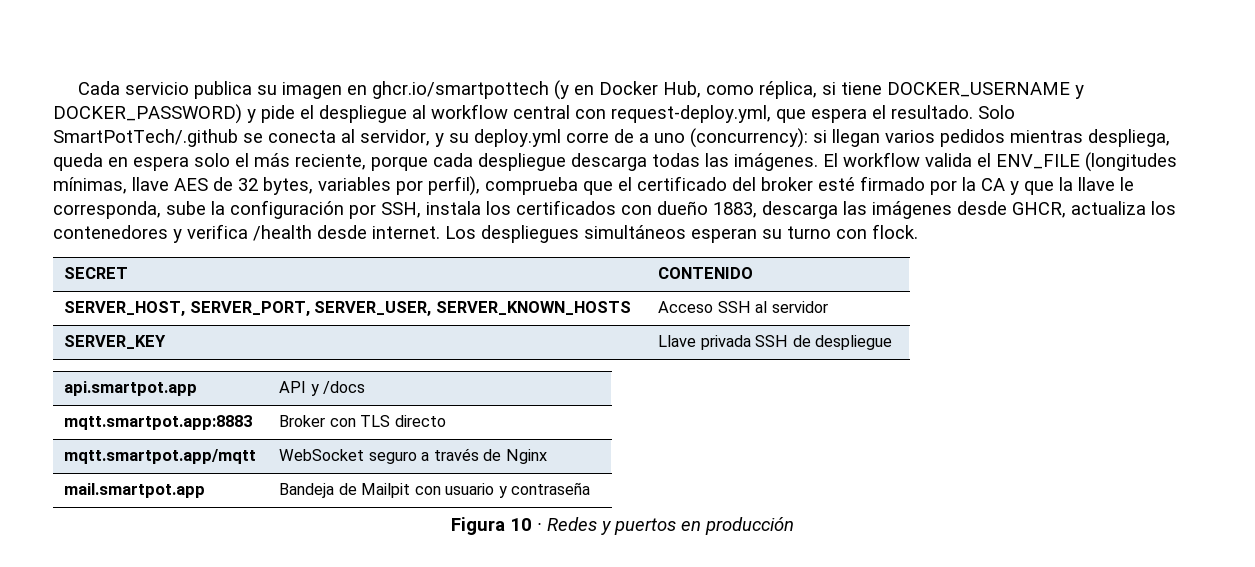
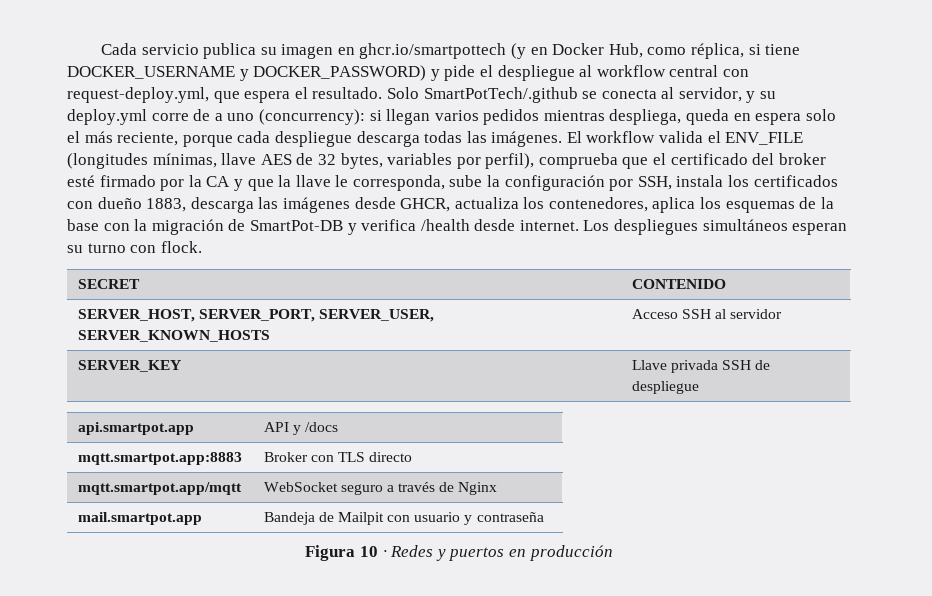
[53,225,168,239] contenedores -> [548,197,834,213] [67,219,343,235] contenedores, aplica los esquemas de la base con la migración de SmartPot-DB

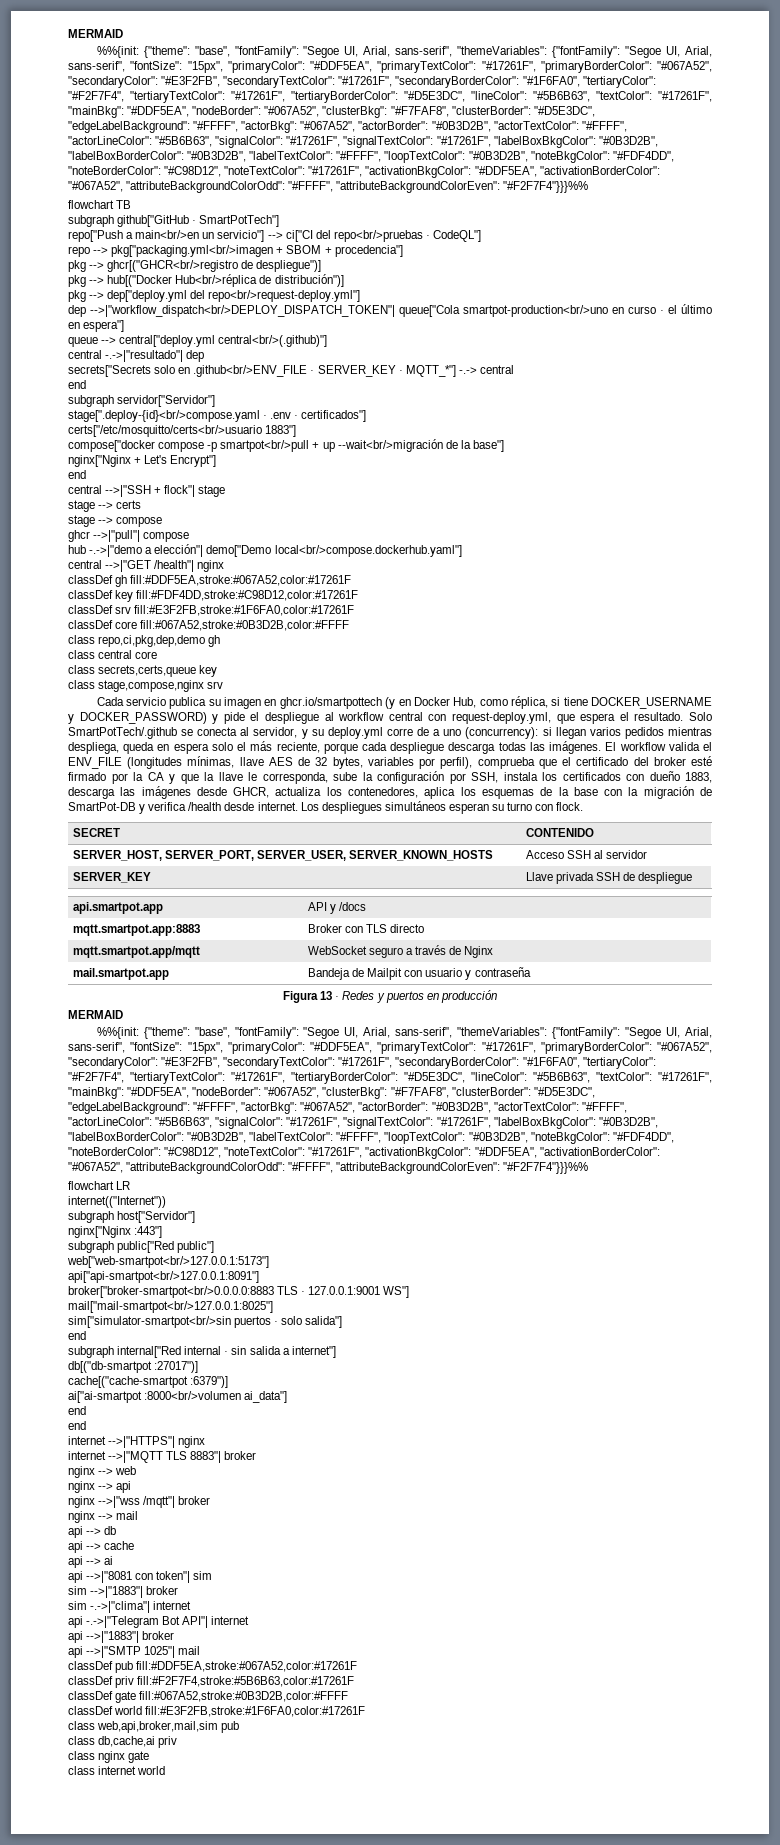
(100, 49) none -> [68,29,123,38] [96,46,712,58] [68,61,712,73] [68,76,656,88] [68,91,712,103] [68,106,595,118] [68,121,627,133] [68,136,658,148] [68,151,674,163] [68,166,660,178] [68,181,589,193] [68,200,132,209] [68,215,280,227] [68,230,482,242] [68,245,403,257] [68,260,322,272] [68,274,344,287] [68,290,361,302] [68,304,712,317] [68,320,125,332] [68,335,328,347] [68,350,205,362] [68,365,514,377] [68,380,86,389] [68,395,216,407] [68,410,367,422] [68,425,297,437] [68,439,504,452] [68,455,217,467] [68,470,86,479] [68,485,226,497] [68,500,142,512] [68,515,163,527] [68,530,190,542] [68,544,462,557] [68,560,225,572] [68,575,352,587] [68,590,359,602] [68,605,355,616] [68,620,350,631] [68,635,221,647] [68,650,158,659] [68,665,218,677] [68,680,224,692] MERMAID // %%{init: {"theme": "base", "fontFamily": "Segoe UI, Arial, sans-serif", "themeVariables": {"fontFamily": "Segoe UI, Arial, sans-serif", "fontSize": "15px", "primaryColor": "#DDF5EA", "primaryTextColor": "#17261F", "primaryBorderColor": "#067A52", "secondaryColor": "#E3F2FB", "secondaryTextColor": "#17261F", "secondaryBorderColor": "#1F6FA0", "tertiaryColor": "#F2F7F4", "tertiaryTextColor": "#17261F", "tertiaryBorderColor": "#D5E3DC", "lineColor": "#5B6B63", "textColor": "#17261F", "mainBkg": "#DDF5EA", "nodeBorder": "#067A52", "clusterBkg": "#F7FAF8", "clusterBorder": "#D5E3DC", "edgeLabelBackground": "#FFFF", "actorBkg": "#067A52", "actorBorder": "#0B3D2B", "actorTextColor": "#FFFF", "actorLineColor": "#5B6B63", "signalColor": "#17261F", "signalTextColor": "#17261F", "labelBoxBkgColor": "#0B3D2B", "labelBoxBorderColor": "#0B3D2B", "labelTextColor": "#FFFF", "loopTextColor": "#0B3D2B", "noteBkgColor": "#FDF4DD", "noteBorderColor": "#C98D12", "noteTextColor": "#17261F", "activationBkgColor": "#DDF5EA", "activationBorderColor": "#067A52", "attributeBackgroundColorOdd": "#FFFF", "attributeBackgroundColorEven": "#F2F7F4"}}}%% // flowchart TB // subgraph github["GitHub · SmartPotTech"] // repo["Push a main<br/>en un servicio"] --> ci["CI del repo<br/>pruebas · CodeQL"] // repo --> pkg["packaging.yml<br/>imagen + SBOM + procedencia"] // pkg --> ghcr[("GHCR<br/>registro de despliegue")] // pkg --> hub[("Docker Hub<br/>réplica de distribución")] // pkg --> dep["deploy.yml del repo<br/>request-deploy.yml"] // dep -->|"workflow_dispatch<br/>DEPLOY_DISPATCH_TOKEN"| queue["Cola smartpot-production<br/>uno en curso · el último en espera"] // queue --> central["deploy.yml central<br/>(.github)"] // central -.->|"resultado"| dep // secrets["Secrets solo en .github<br/>ENV_FILE · SERVER_KEY · MQTT_*"] -.-> central // end // subgraph servidor["Servidor"] // stage[".deploy-{id}<br/>compose.yaml · .env · certificados"] // certs["/etc/mosquitto/certs<br/>usuario 1883"] // compose["docker compose -p smartpot<br/>pull + up --wait<br/>migración de la base"] // nginx["Nginx + Let's Encrypt"] // end // central -->|"SSH + flock"| stage // stage --> certs // stage --> compose // ghcr -->|"pull"| compose // hub -.->|"demo a elección"| demo["Demo local<br/>compose.dockerhub.yaml"] // central -->|"GET /health"| nginx // classDef gh fill:#DDF5EA,stroke:#067A52,color:#17261F // classDef key fill:#FDF4DD,stroke:#C98D12,color:#17261F // classDef srv fill:#E3F2FB,stroke:#1F6FA0,color:#17261F // classDef core fill:#067A52,stroke:#0B3D2B,color:#FFFF // class repo,ci,pkg,dep,demo gh // class central core // class secrets,certs,queue key // class stage,compose,nginx srv //
[360,546,379,557] 10 -> [320,991,333,1000] 13
(613, 553) none -> [68,1010,123,1019] [96,1027,712,1039] [68,1042,712,1054] [68,1057,656,1069] [68,1072,712,1084] [68,1087,595,1099] [68,1102,627,1114] [68,1117,658,1129] [68,1132,674,1144] [68,1147,660,1159] [68,1162,589,1174] [68,1181,131,1190] [68,1196,166,1208] [68,1211,196,1223] [68,1226,163,1238] [68,1241,215,1253] [67,1256,269,1268] [68,1271,259,1283] [68,1286,410,1298] [68,1301,273,1313] [68,1316,343,1328] [68,1331,86,1340] [68,1346,336,1358] [68,1361,199,1373] [68,1376,229,1388] [68,1391,288,1403] [68,1406,86,1415] [68,1421,86,1430] [68,1436,206,1448] [68,1451,257,1463] [68,1466,137,1478] [68,1481,132,1493] [68,1496,211,1508] [68,1511,139,1523] [68,1526,117,1538] [68,1541,135,1553] [68,1556,114,1568] [68,1571,213,1583] [68,1586,179,1598] [68,1601,192,1613] [68,1616,250,1628] [68,1631,175,1643] [68,1646,201,1658] [68,1661,358,1673] [68,1676,355,1688] [68,1691,349,1703] [68,1706,366,1717] [68,1721,240,1733] [68,1736,178,1748] [68,1751,150,1763] [68,1766,166,1775] // MERMAID // %%{init: {"theme": "base", "fontFamily": "Segoe UI, Arial, sans-serif", "themeVariables": {"fontFamily": "Segoe UI, Arial, sans-serif", "fontSize": "15px", "primaryColor": "#DDF5EA", "primaryTextColor": "#17261F", "primaryBorderColor": "#067A52", "secondaryColor": "#E3F2FB", "secondaryTextColor": "#17261F", "secondaryBorderColor": "#1F6FA0", "tertiaryColor": "#F2F7F4", "tertiaryTextColor": "#17261F", "tertiaryBorderColor": "#D5E3DC", "lineColor": "#5B6B63", "textColor": "#17261F", "mainBkg": "#DDF5EA", "nodeBorder": "#067A52", "clusterBkg": "#F7FAF8", "clusterBorder": "#D5E3DC", "edgeLabelBackground": "#FFFF", "actorBkg": "#067A52", "actorBorder": "#0B3D2B", "actorTextColor": "#FFFF", "actorLineColor": "#5B6B63", "signalColor": "#17261F", "signalTextColor": "#17261F", "labelBoxBkgColor": "#0B3D2B", "labelBoxBorderColor": "#0B3D2B", "labelTextColor": "#FFFF", "loopTextColor": "#0B3D2B", "noteBkgColor": "#FDF4DD", "noteBorderColor": "#C98D12", "noteTextColor": "#17261F", "activationBkgColor": "#DDF5EA", "activationBorderColor": "#067A52", "attributeBackgroundColorOdd": "#FFFF", "attributeBackgroundColorEven": "#F2F7F4"}}}%% // flowchart LR // internet(("Internet")) // subgraph host["Servidor"] // nginx["Nginx :443"] // subgraph public["Red public"] // web["web-smartpot<br/>127.0.0.1:5173"] // api["api-smartpot<br/>127.0.0.1:8091"] // broker["broker-smartpot<br/>0.0.0.0:8883 TLS · 127.0.0.1:9001 WS"] // mail["mail-smartpot<br/>127.0.0.1:8025"] // sim["simulator-smartpot<br/>sin puertos · solo salida"] // end // subgraph internal["Red internal · sin salida a internet"] // db[("db-smartpot :27017")] // cache[("cache-smartpot :6379")] // ai["ai-smartpot :8000<br/>volumen ai_data"] // end // end // internet -->|"HTTPS"| nginx // internet -->|"MQTT TLS 8883"| broker // nginx --> web // nginx --> api // nginx -->|"wss /mqtt"| broker // nginx --> mail // api --> db // api --> cache // api --> ai // api -->|"8081 con token"| sim // sim -->|"1883"| broker // sim -.->|"clima"| internet // api -.->|"Telegram Bot API"| internet // api -->|"1883"| broker // api -->|"SMTP 1025"| mail // classDef pub fill:#DDF5EA,stroke:#067A52,color:#17261F // classDef priv fill:#F2F7F4,stroke:#5B6B63,color:#17261F // classDef gate fill:#067A52,stroke:#0B3D2B,color:#FFFF // classDef world fill:#E3F2FB,stroke:#1F6FA0,color:#17261F // class web,api,broker,mail,sim pub // class db,cache,ai priv // class nginx gate // class internet world

